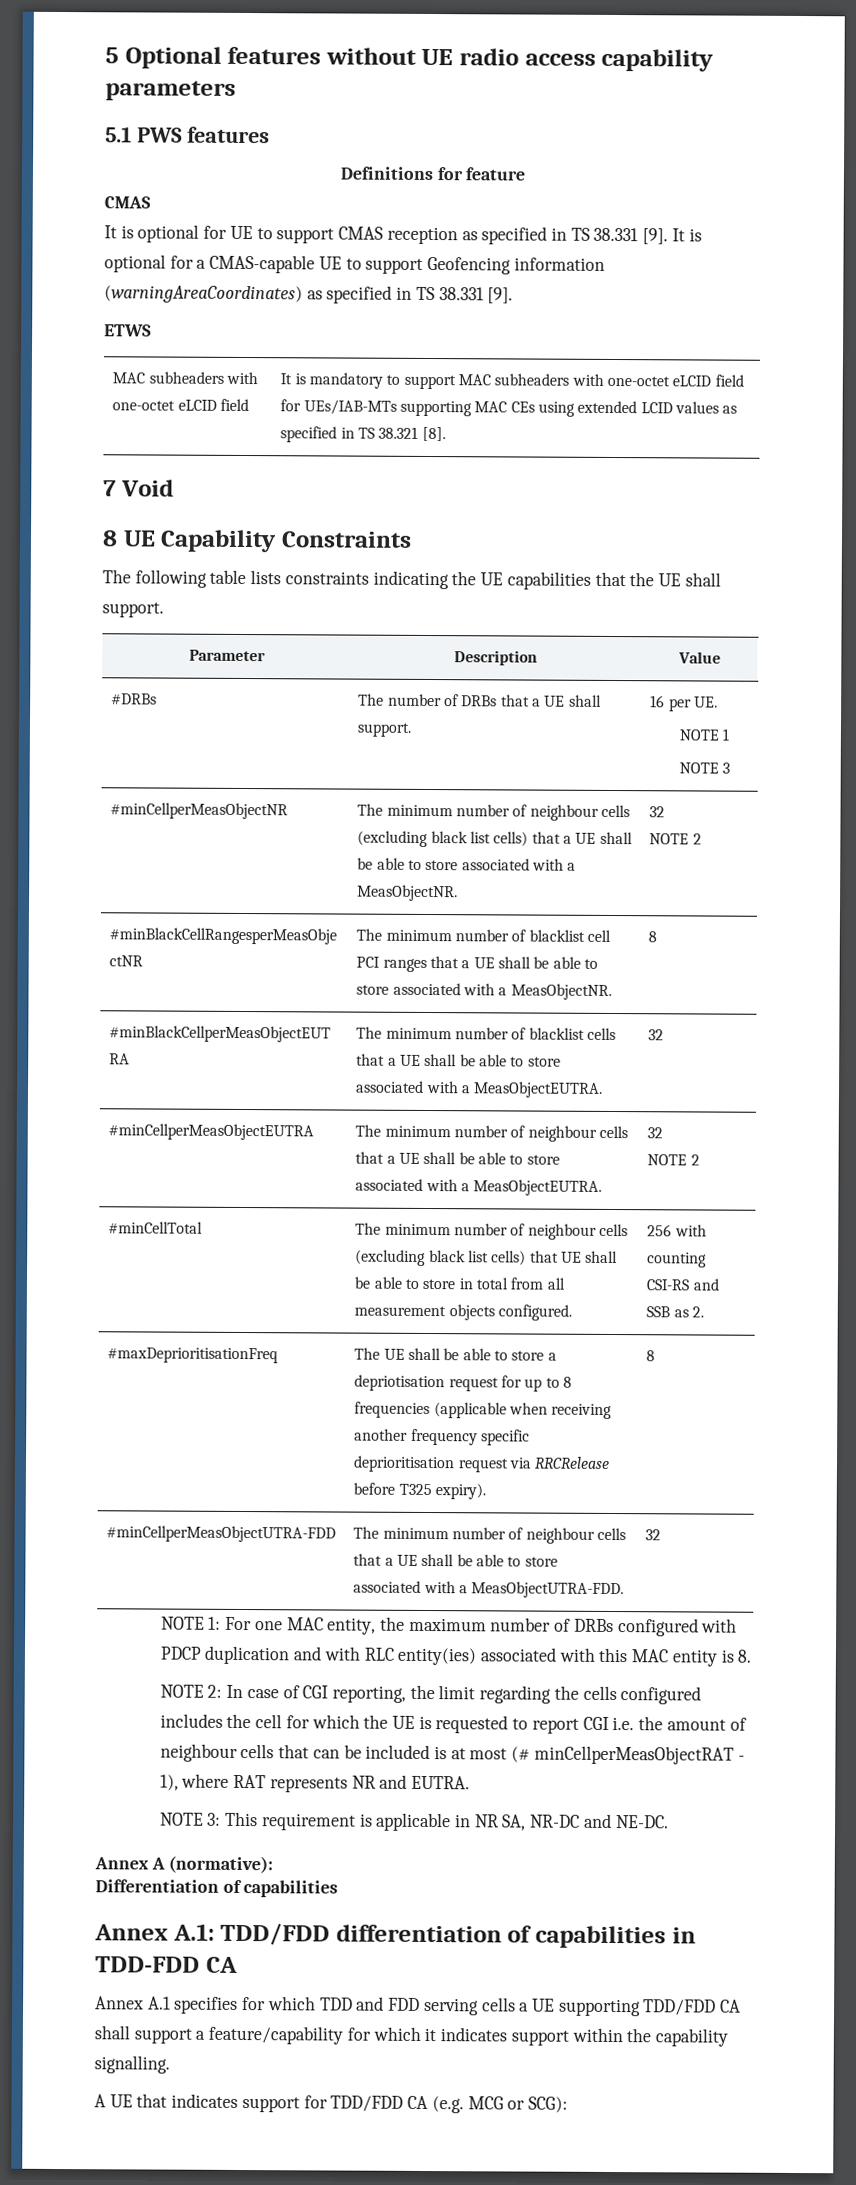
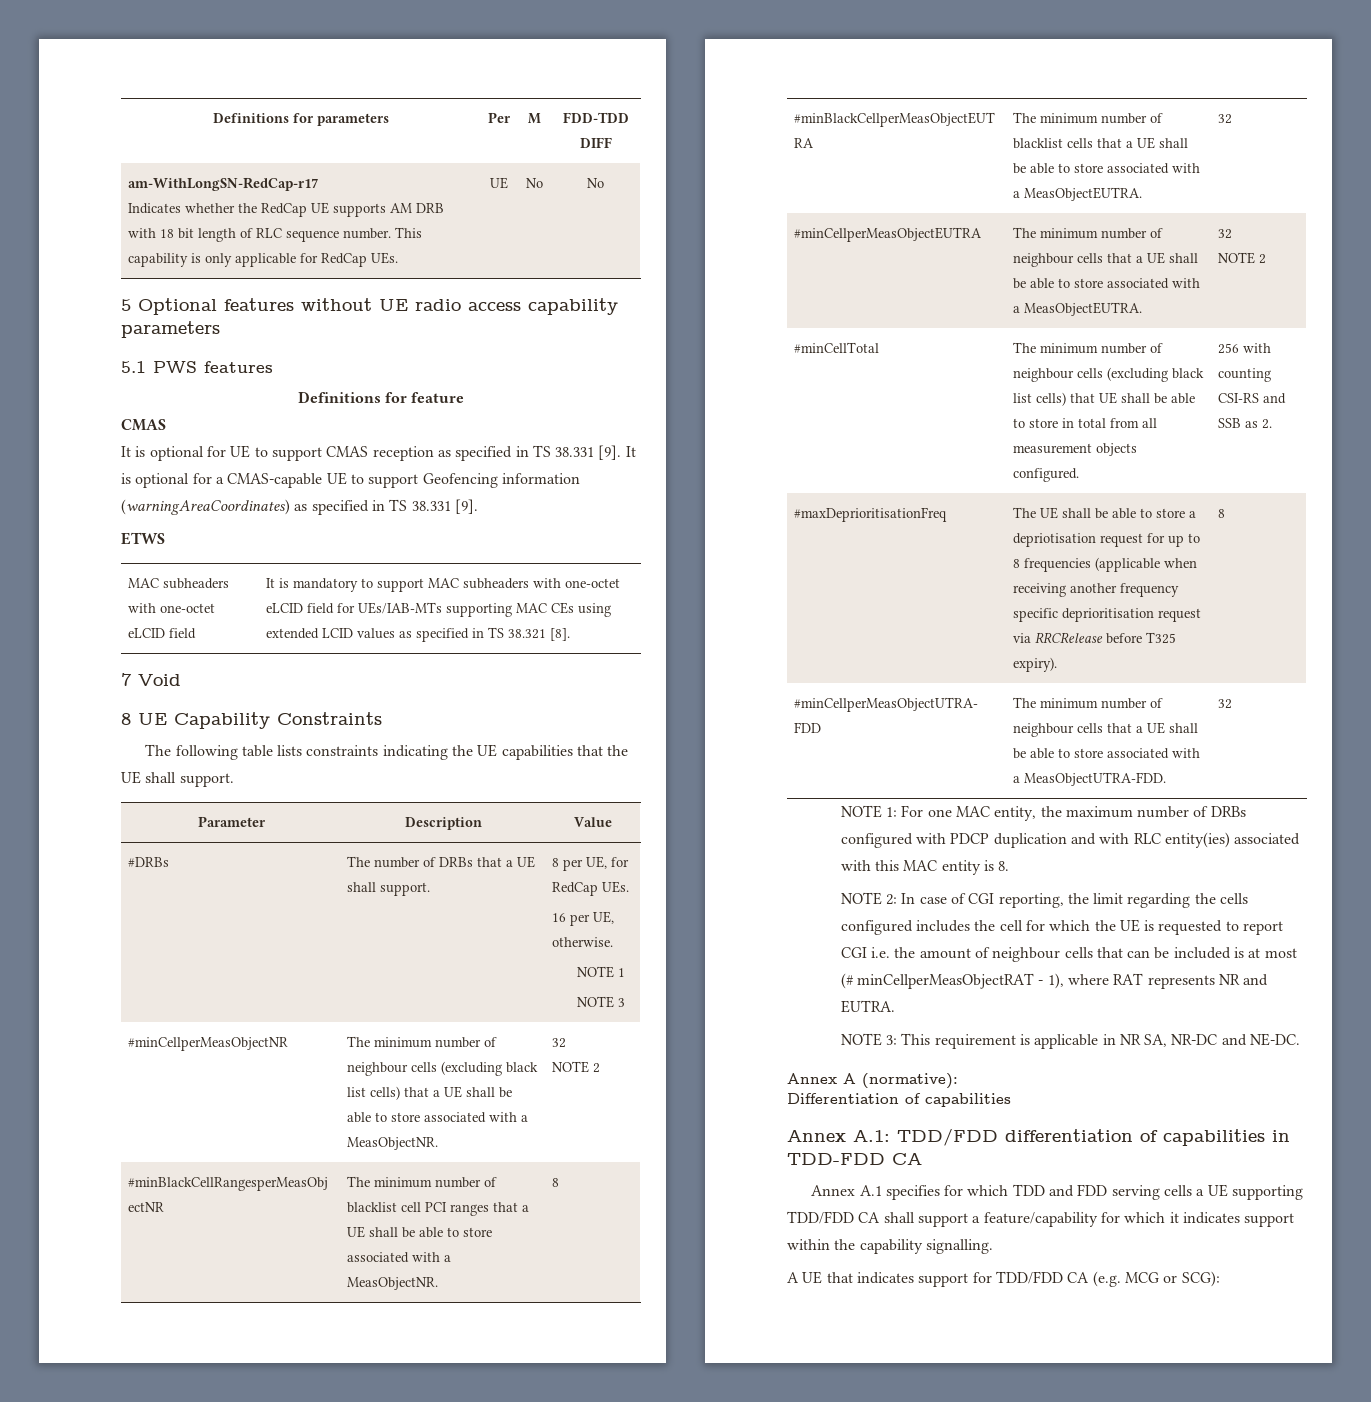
(105, 55) none -> [213,113,389,126] [488,112,511,123] [527,113,541,124] [562,112,629,123] [579,137,612,148] [128,177,319,191] [128,202,445,217] [128,227,423,242] [128,252,399,267] [490,177,508,189] [525,178,543,188] [587,178,604,188] Definitions for parameters | Per | M | FDD-TDD DIFF // am-WithLongSN-RedCap-r17 // Indicates whether the RedCap UE supports AM DRB with 18 bit length of RLC sequence number. This capability is only applicable for RedCap UEs. | UE | No | No //
[650,695,719,712] 16 per UE. -> [552,856,630,871] [552,881,630,896] [552,911,615,926] [552,937,614,947] 8 per UE, for RedCap UEs. // 16 per UE, otherwise.

